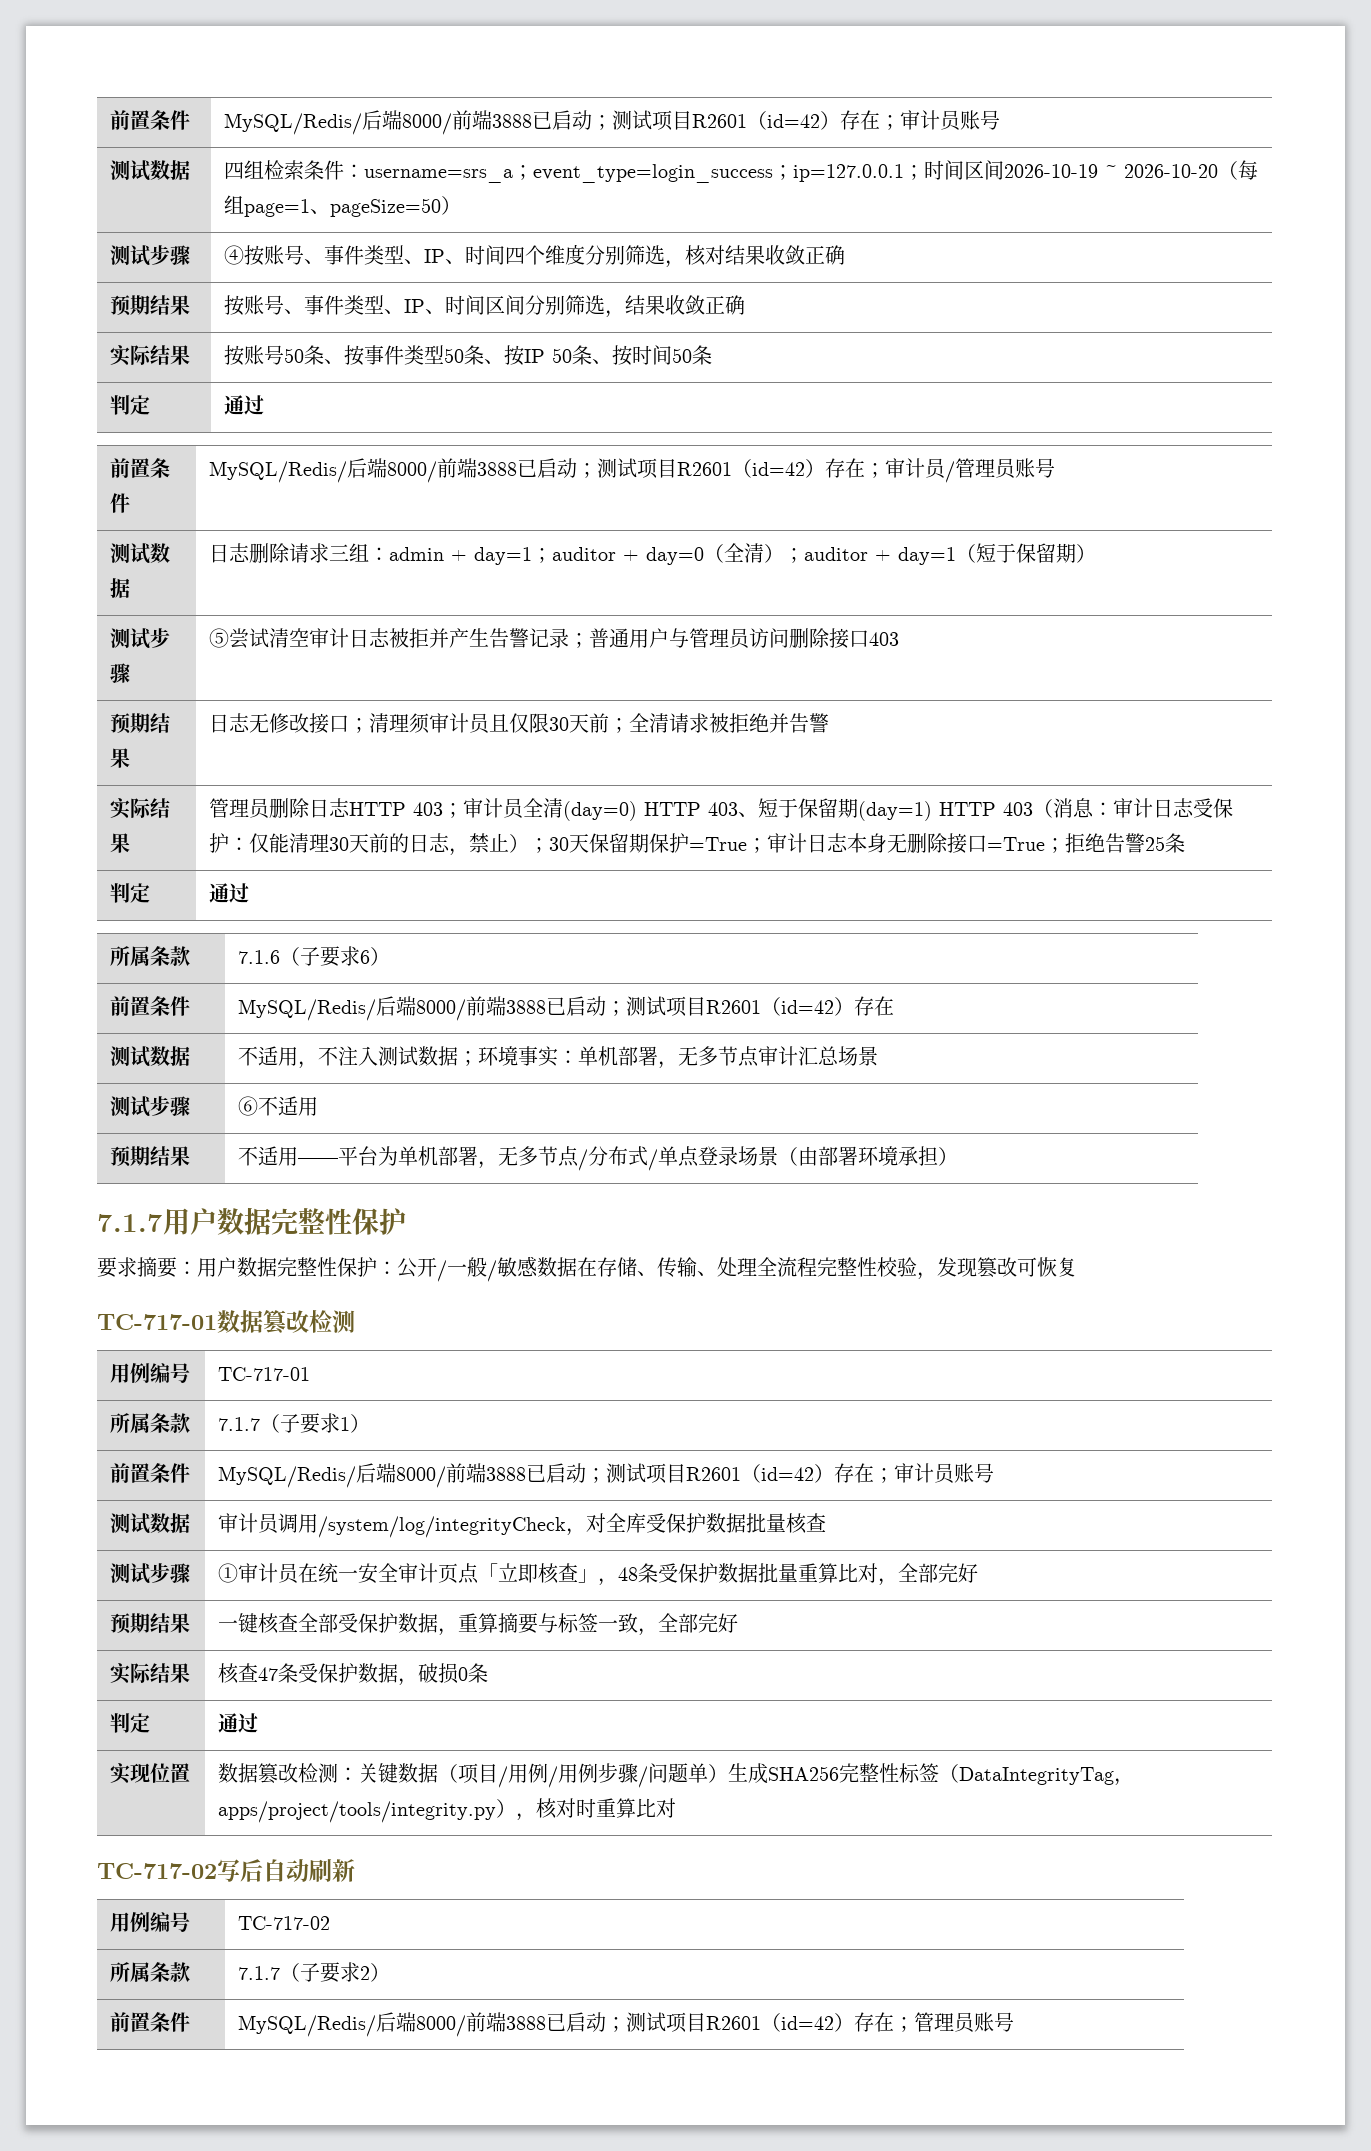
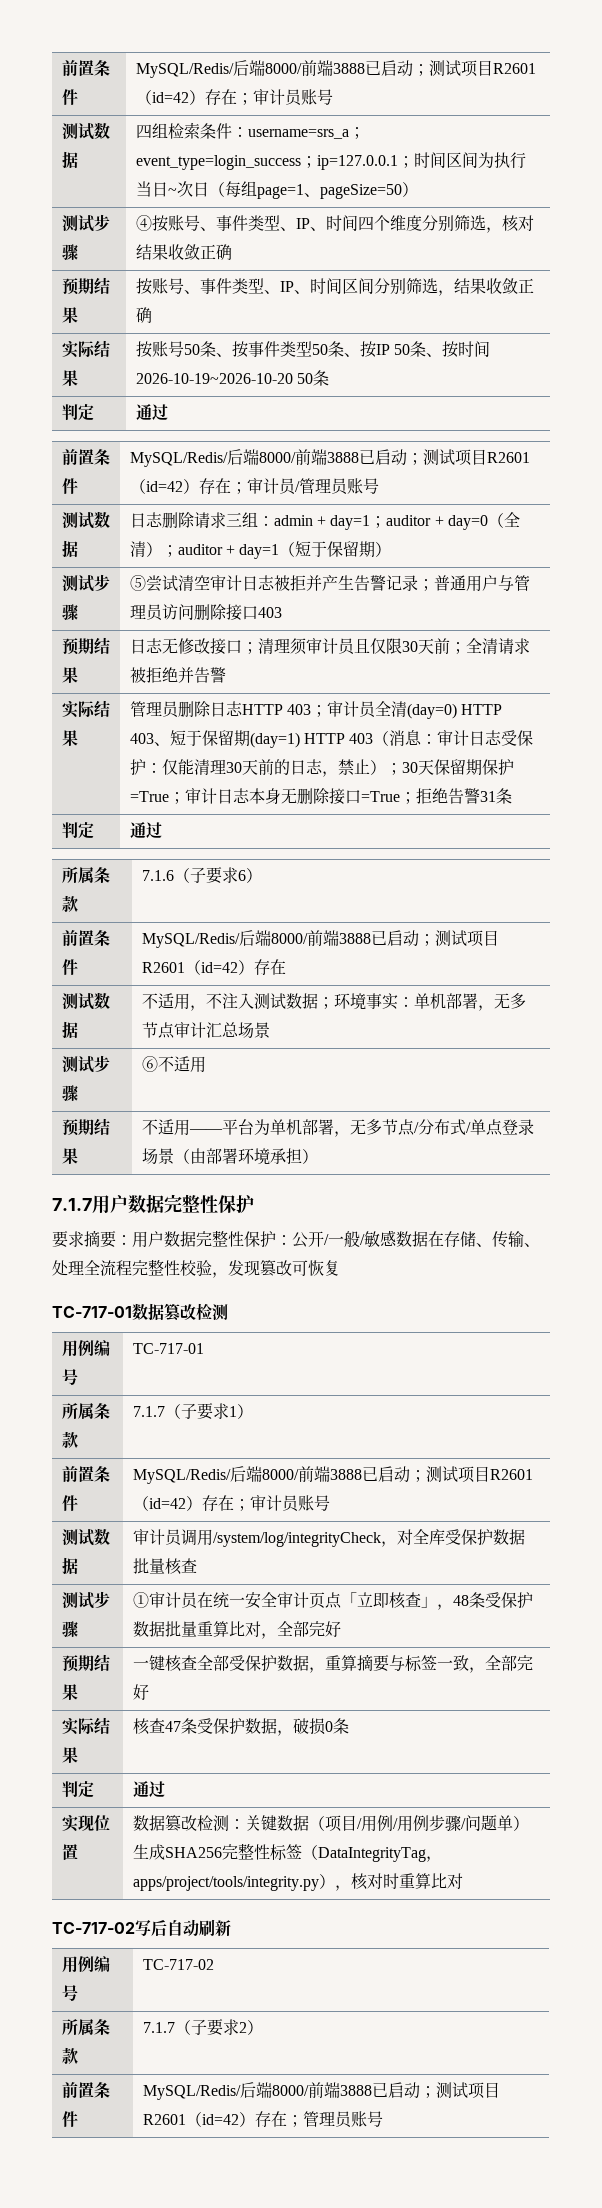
[1004,164,1219,178] 2026-10-19 ~ 2026-10-20 -> [477,152,526,169] [135,181,209,197] 为执行当日~次日
(673, 355) none -> [135,373,293,384] 2026-10-19~2026-10-20
[1145,836,1166,851] 25 -> [479,791,496,802] 31

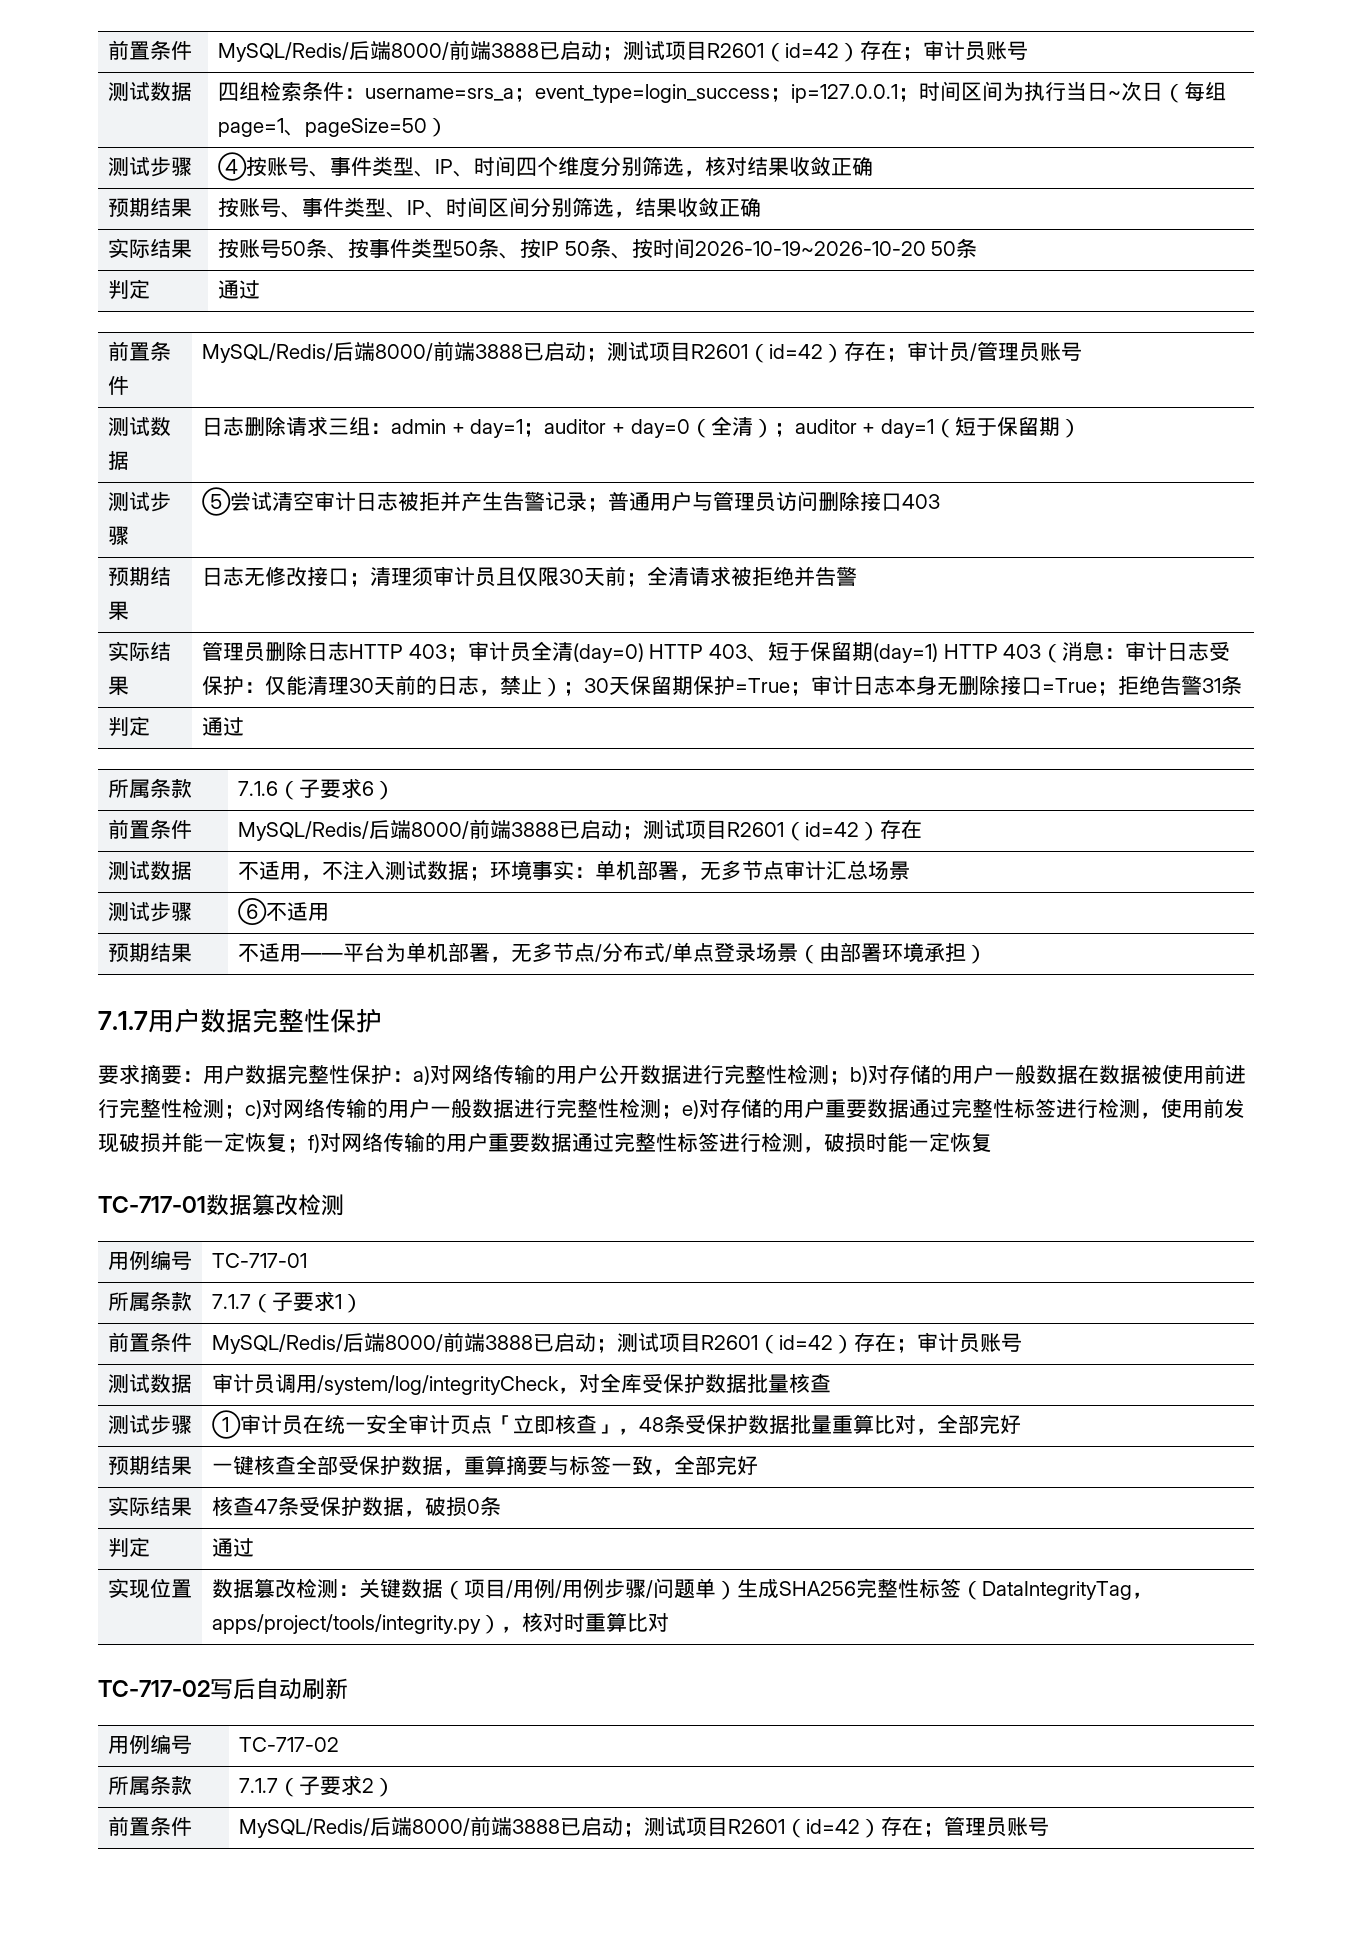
[292,1230,540,1248] [52,1259,308,1278] 公开/一般/敏感数据在存储、传输、处理全流程完整性校验，发现篡改可 -> [413,1064,1246,1085] [98,1098,1245,1119] [98,1132,950,1153] a)对网络传输的用户公开数据进行完整性检测；b)对存储的用户一般数据在数据被使用前进行完整性检测；c)对网络传输的用户一般数据进行完整性检测；e)对存储的用户重要数据通过完整性标签进行检测，使用前发现破损并能一定恢复；f)对网络传输的用户重要数据通过完整性标签进行检测，破损时能一定

